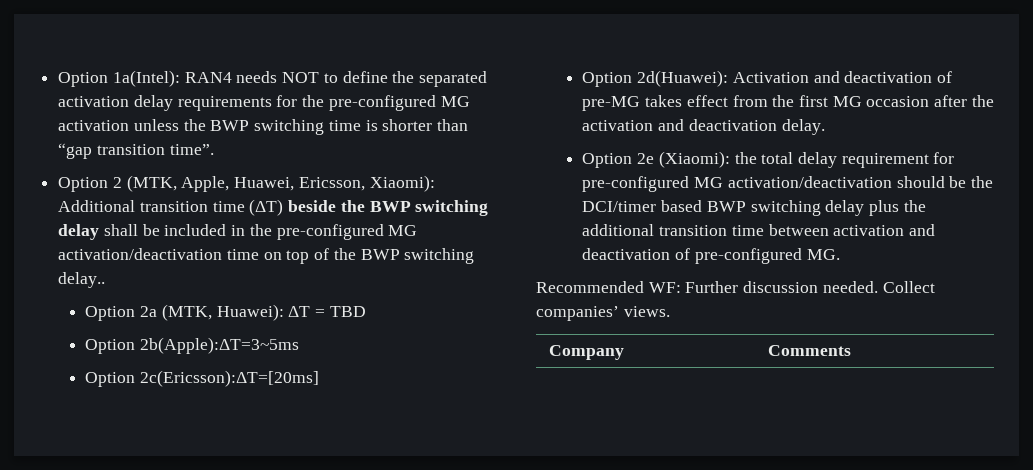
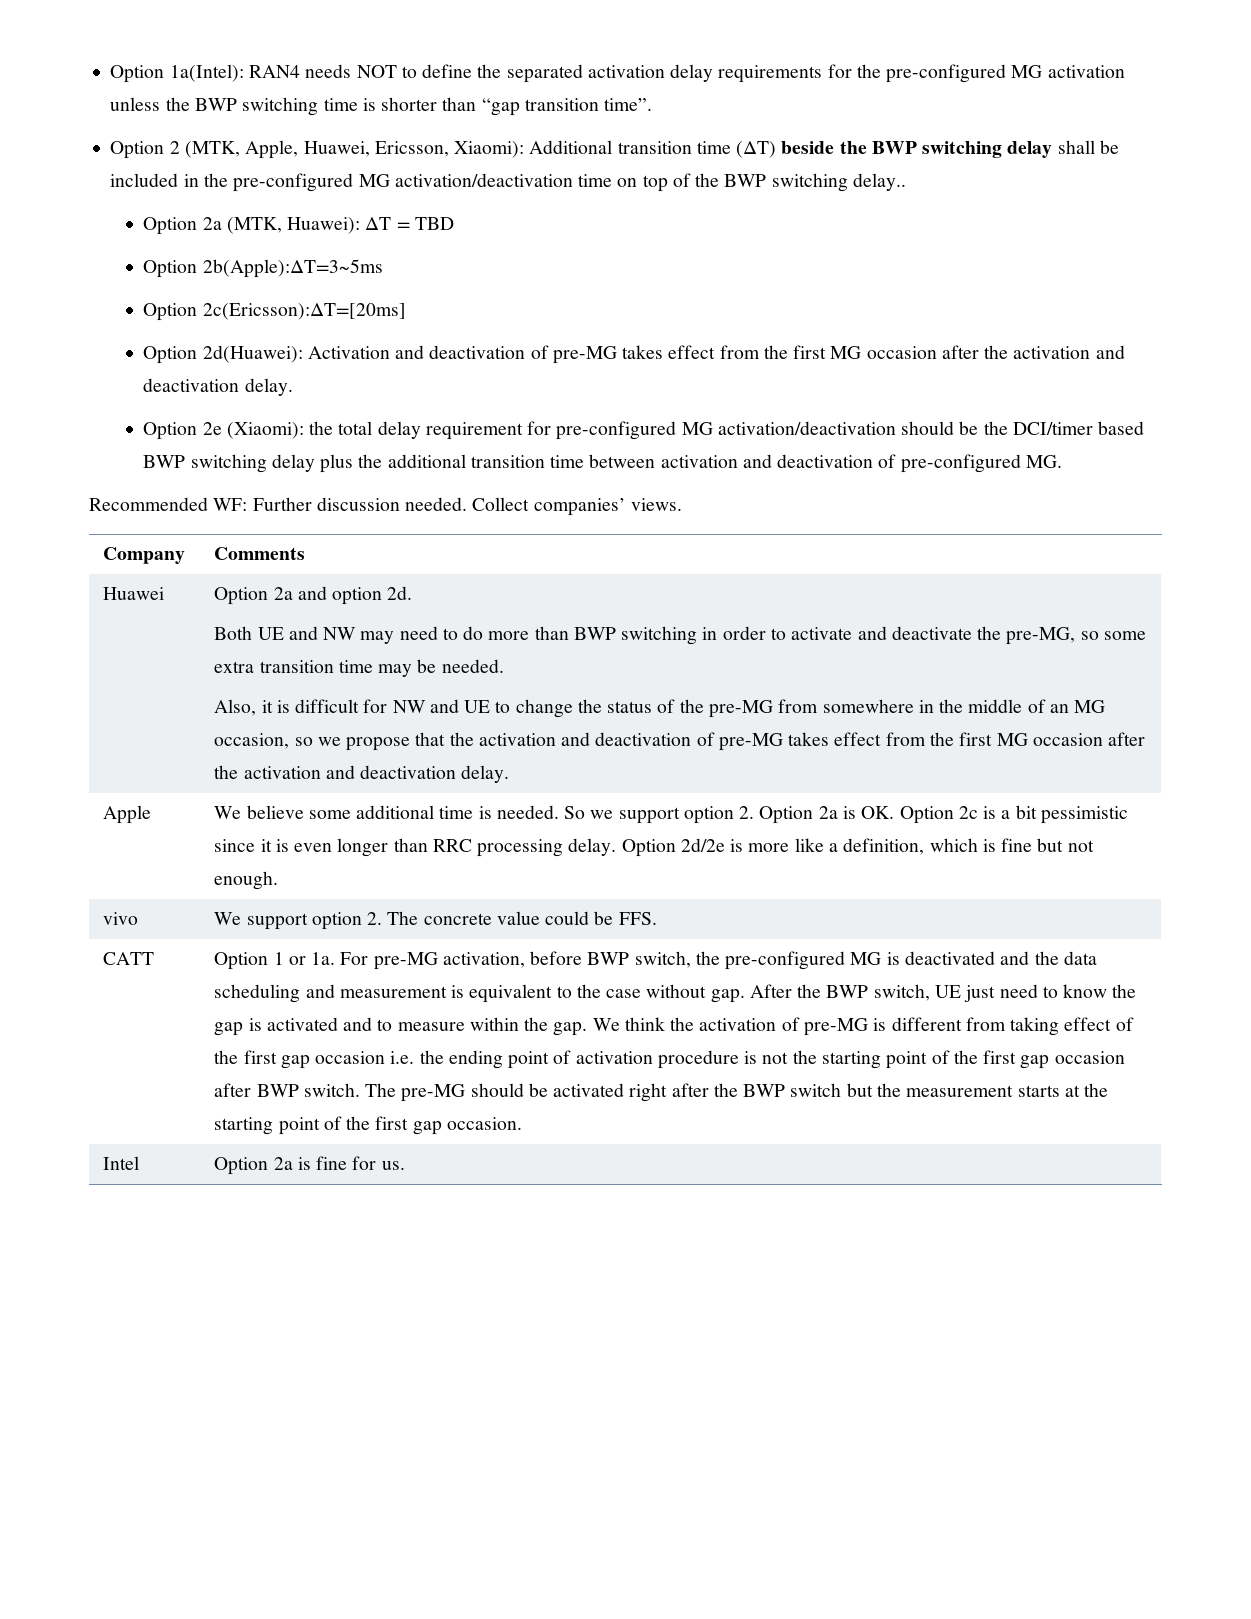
(852, 350) none -> [103,587,165,600] [214,586,413,605] [214,626,1146,645] [214,659,504,677] [214,699,1106,718] [214,732,1146,751] [214,765,510,783] [103,805,152,824] [214,805,1128,824] [214,838,1094,857] [214,871,279,890] [103,912,139,925] [214,911,657,930] [103,952,155,965] [214,951,1097,970] [214,984,1137,1003] [214,1017,1134,1036] [214,1050,1125,1069] [214,1083,1109,1102] [214,1116,522,1135] [103,1156,140,1170] [214,1156,405,1175] // Huawei | Option 2a and option 2d. // Both UE and NW may need to do more than BWP switching in order to activate and deactivate the pre-MG, so some extra transition time may be needed. // Also, it is difficult for NW and UE to change the status of the pre-MG from somewhere in the middle of an MG occasion, so we propose that the activation and deactivation of pre-MG takes effect from the first MG occasion after the activation and deactivation delay. // Apple | We believe some additional time is needed. So we support option 2. Option 2a is OK. Option 2c is a bit pessimistic since it is even longer than RRC processing delay. Option 2d/2e is more like a definition, which is fine but not enough. // vivo | We support option 2. The concrete value could be FFS. // CATT | Option 1 or 1a. For pre-MG activation, before BWP switch, the pre-configured MG is deactivated and the data scheduling and measurement is equivalent to the case without gap. After the BWP switch, UE just need to know the gap is activated and to measure within the gap. We think the activation of pre-MG is different from taking effect of the first gap occasion i.e. the ending point of activation procedure is not the starting point of the first gap occasion after BWP switch. The pre-MG should be activated right after the BWP switch but the measurement starts at the starting point of the first gap occasion. // Intel | Option 2a is fine for us.

